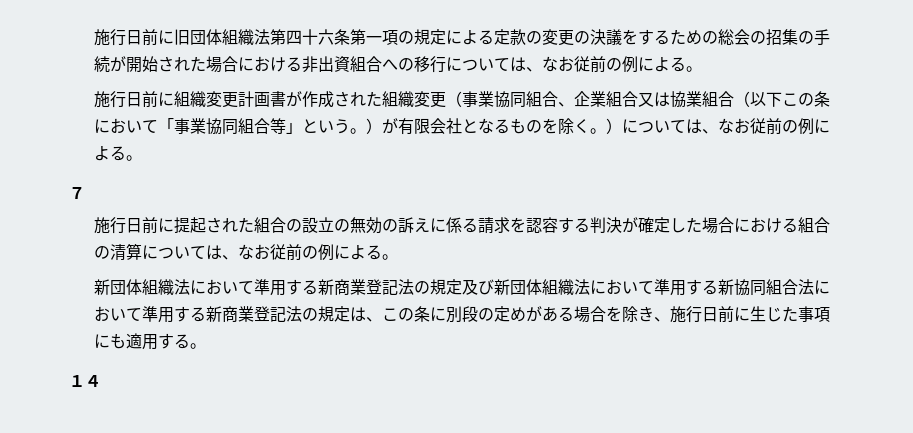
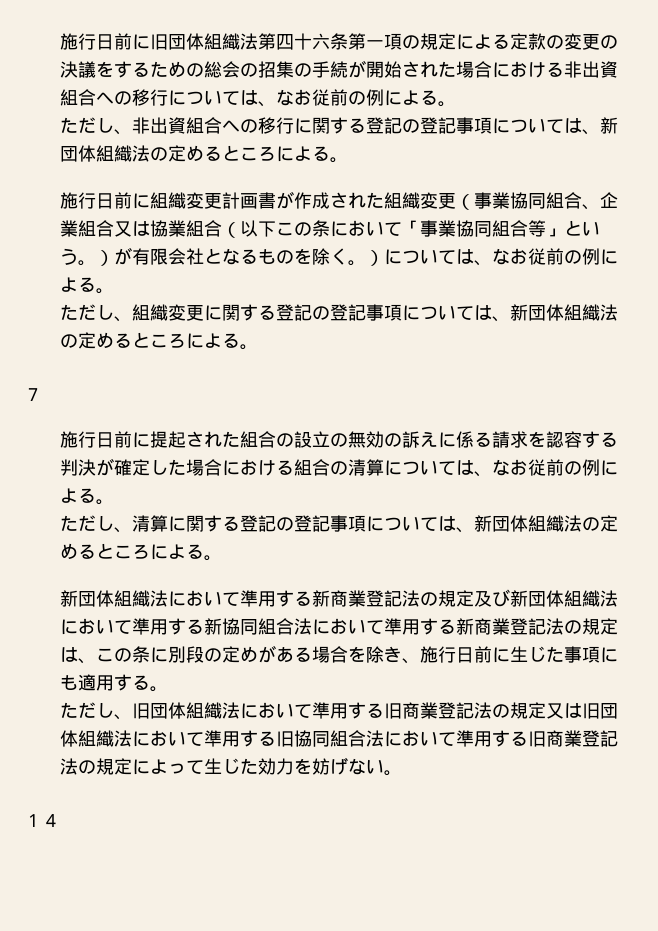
(702, 69) none -> [59,117,618,135] [59,145,348,163] // ただし、非出資組合への移行に関する登記の登記事項については、新団体組織法の定めるところによる。
(142, 158) none -> [59,304,618,322] [59,332,258,350] // ただし、組織変更に関する登記の登記事項については、新団体組織法の定めるところによる。
(398, 257) none -> [59,515,618,533] [59,543,222,561] // ただし、清算に関する登記の登記事項については、新団体組織法の定めるところによる。
(206, 346) none -> [59,702,618,720] [59,730,618,747] [59,757,402,776] // ただし、旧団体組織法において準用する旧商業登記法の規定又は旧団体組織法において準用する旧協同組合法において準用する旧商業登記法の規定によって生じた効力を妨げない。

